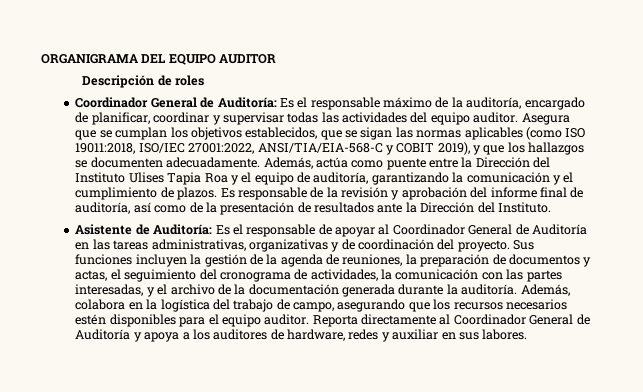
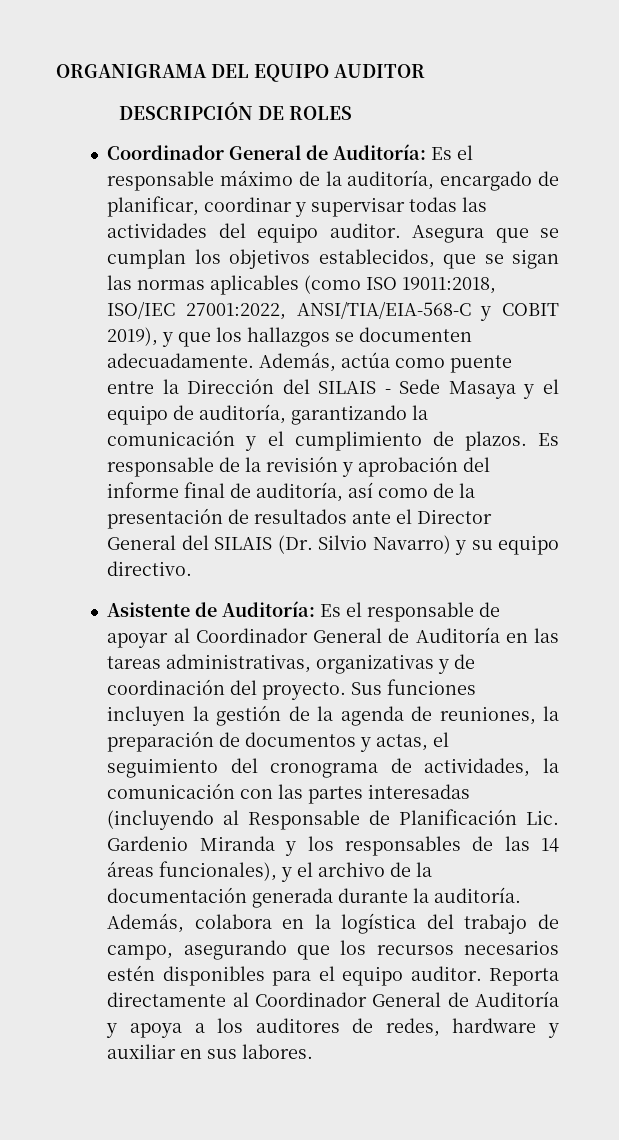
[82,75,205,88] Descripción de roles -> [119,102,353,120] DESCRIPCIÓN DE ROLES
[75,172,228,185] Instituto Ulises Tapia Roa -> [318,379,516,399] SILAIS - Sede Masaya
[405,202,551,213] la Dirección del Instituto. -> [396,509,493,524] [107,535,559,555] [107,561,193,576] el Director General del SILAIS (Dr. Silvio Navarro) y su equipo directivo.
[75,284,144,296] interesadas, -> [368,784,471,799] [107,809,559,830] [107,836,559,856] [107,861,278,881] interesadas (incluyendo al Responsable de Planificación Lic. Gardenio Miranda y los responsables de las 14 áreas funcionales),
[287,329,379,341] hardware, redes -> [385,1018,537,1037] redes, hardware

